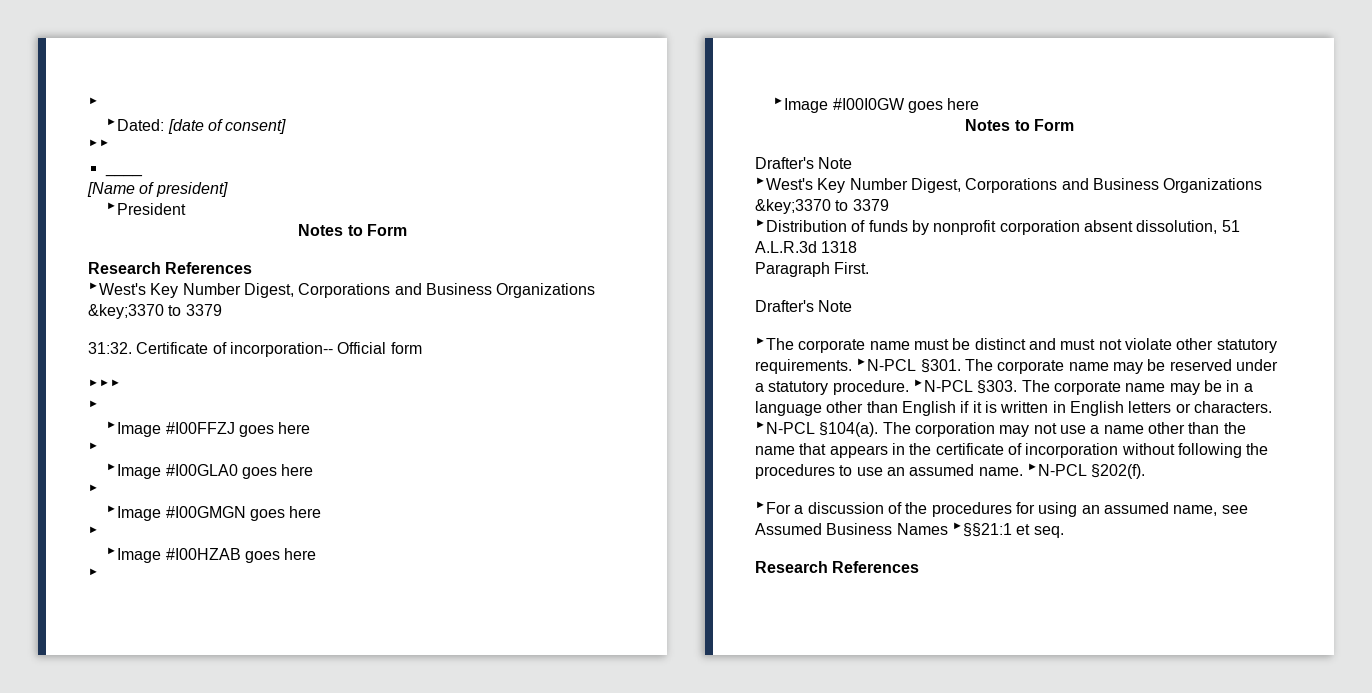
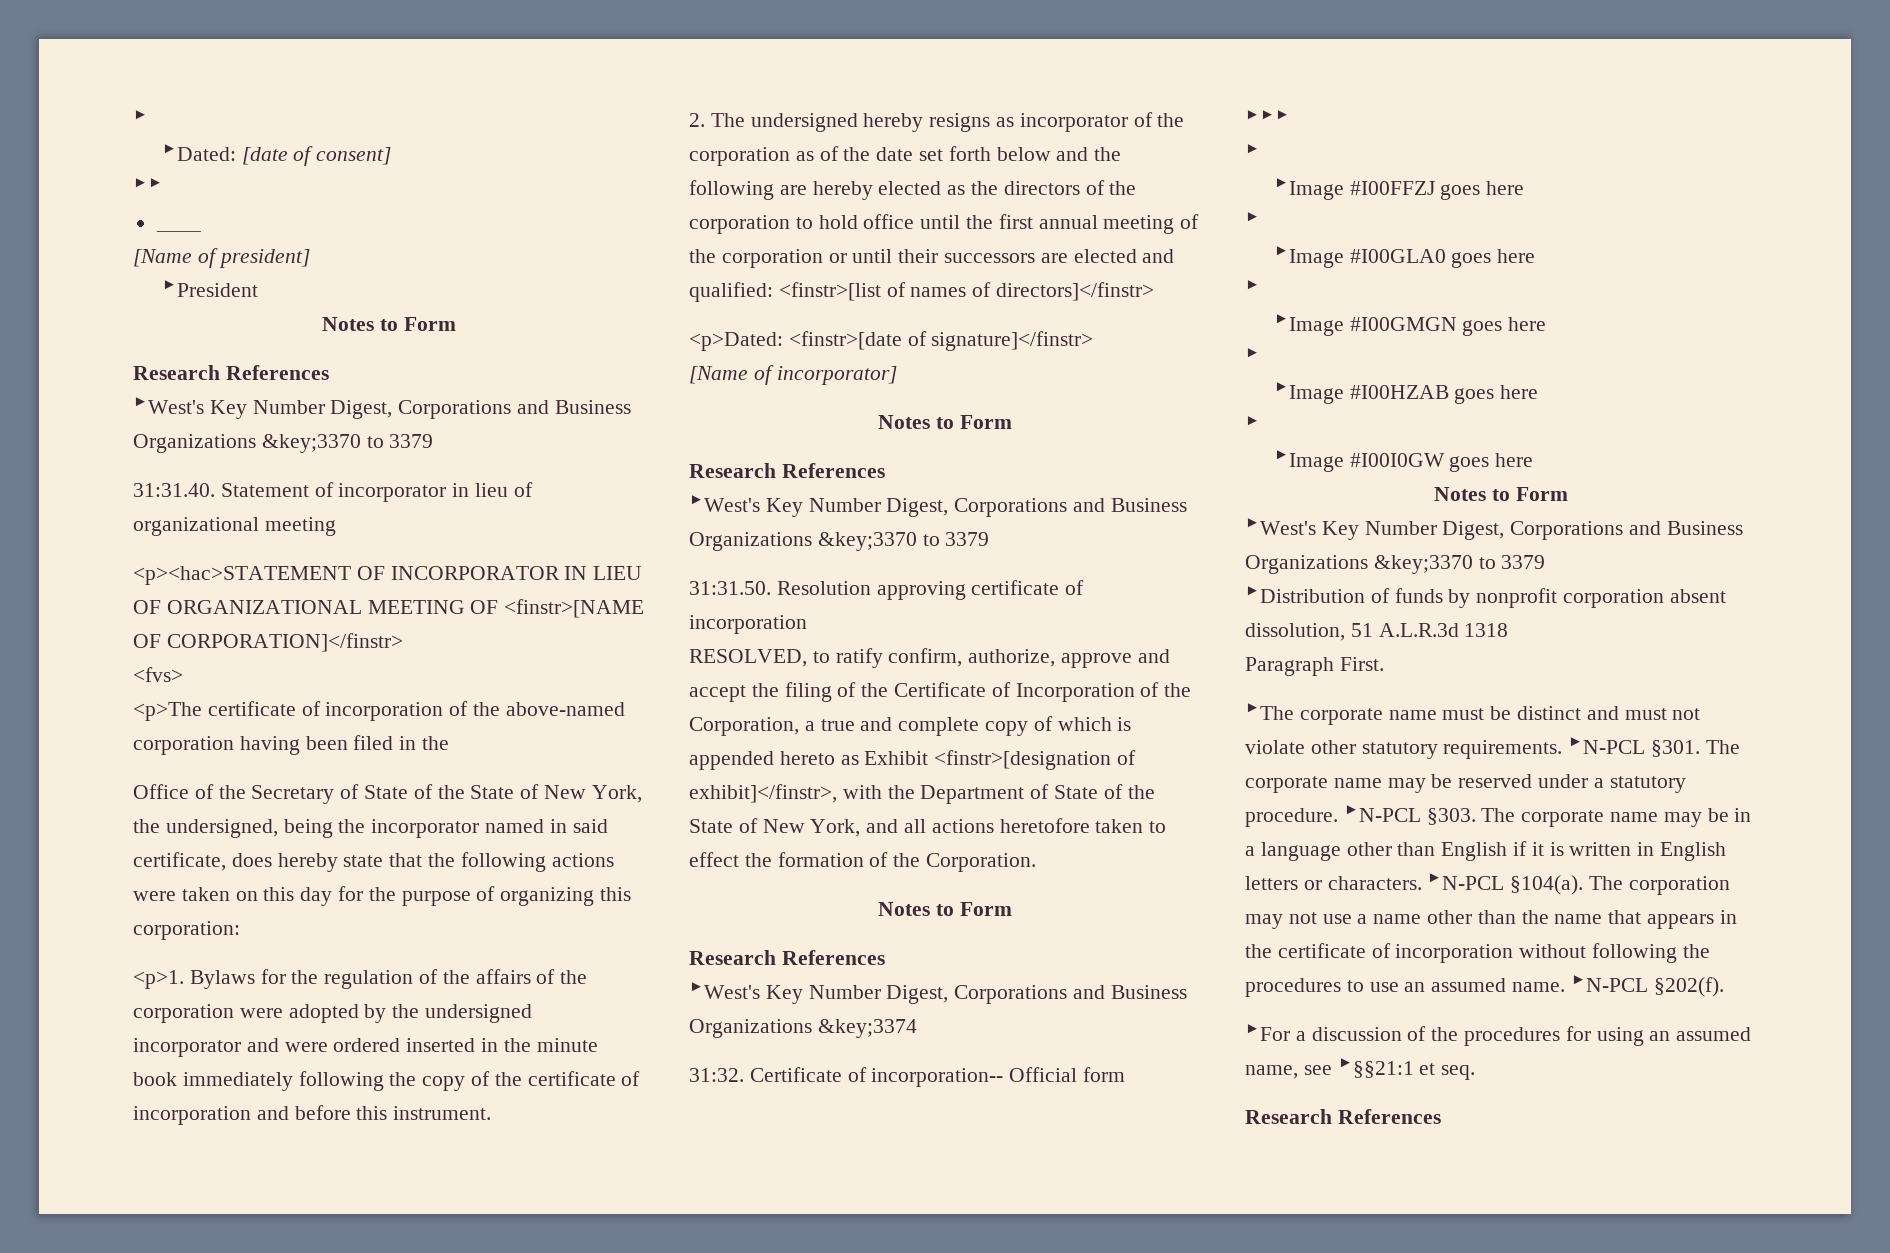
(222, 310) none -> [133,482,533,502] [133,517,336,536] [133,566,643,585] [133,599,645,618] [133,633,403,652] [133,667,183,682] [133,701,625,721] [133,735,450,755] [133,784,642,804] [133,819,608,838] [133,852,614,872] [133,886,632,906] [133,921,240,940] [133,969,588,989] [133,1004,533,1023] [133,1038,598,1057] [133,1071,641,1091] [133,1105,492,1125] [689,112,1185,132] [689,146,1122,166] [689,180,1137,200] [689,214,1200,234] [689,249,1175,268] [689,282,1155,302] [689,331,1094,351] [689,365,897,385] [878,415,1012,429] [689,463,885,478] [689,495,1187,517] [689,532,990,551] [689,580,1085,600] [689,615,807,634] [689,648,1170,668] [689,682,1192,702] [689,716,1132,736] [689,750,1137,770] [689,784,1155,804] [689,818,1167,837] [689,852,1037,872] [878,902,1012,916] [689,950,885,965] [689,982,1187,1004] [689,1019,917,1038] // 31:31.40. Statement of incorporator in lieu of organizational meeting // <p><hac>STATEMENT OF INCORPORATOR IN LIEU OF ORGANIZATIONAL MEETING OF <finstr>[NAME OF CORPORATION]</finstr> // <fvs> // <p>The certificate of incorporation of the above-named corporation having been filed in the // Office of the Secretary of State of the State of New York, the undersigned, being the incorporator named in said certificate, does hereby state that the following actions were taken on this day for the purpose of organizing this corporation: // <p>1. Bylaws for the regulation of the affairs of the corporation were adopted by the undersigned incorporator and were ordered inserted in the minute book immediately following the copy of the certificate of incorporation and before this instrument. // 2. The undersigned hereby resigns as incorporator of the corporation as of the date set forth below and the following are hereby elected as the directors of the corporation to hold office until the first annual meeting of the corporation or until their successors are elected and qualified: <finstr>[list of names of directors]</finstr> // <p>Dated: <finstr>[date of signature]</finstr> // [Name of incorporator] // Notes to Form // Research References // ►West's Key Number Digest, Corporations and Business Organizations &key;3370 to 3379 // 31:31.50. Resolution approving certificate of incorporation // RESOLVED, to ratify confirm, authorize, approve and accept the filing of the Certificate of Incorporation of the Corporation, a true and complete copy of which is appended hereto as Exhibit <finstr>[designation of exhibit]</finstr>, with the Department of State of the State of New York, and all actions heretofore taken to effect the formation of the Corporation. // Notes to Form // Research References // ►West's Key Number Digest, Corporations and Business Organizations &key;3374
[755,157,853,169] // Drafter's Note -> (1568, 494) none
[755,300,853,312] // Drafter's Note -> (1384, 664) none
[755,523,948,535] Assumed Business Names -> (1332, 1070) none

